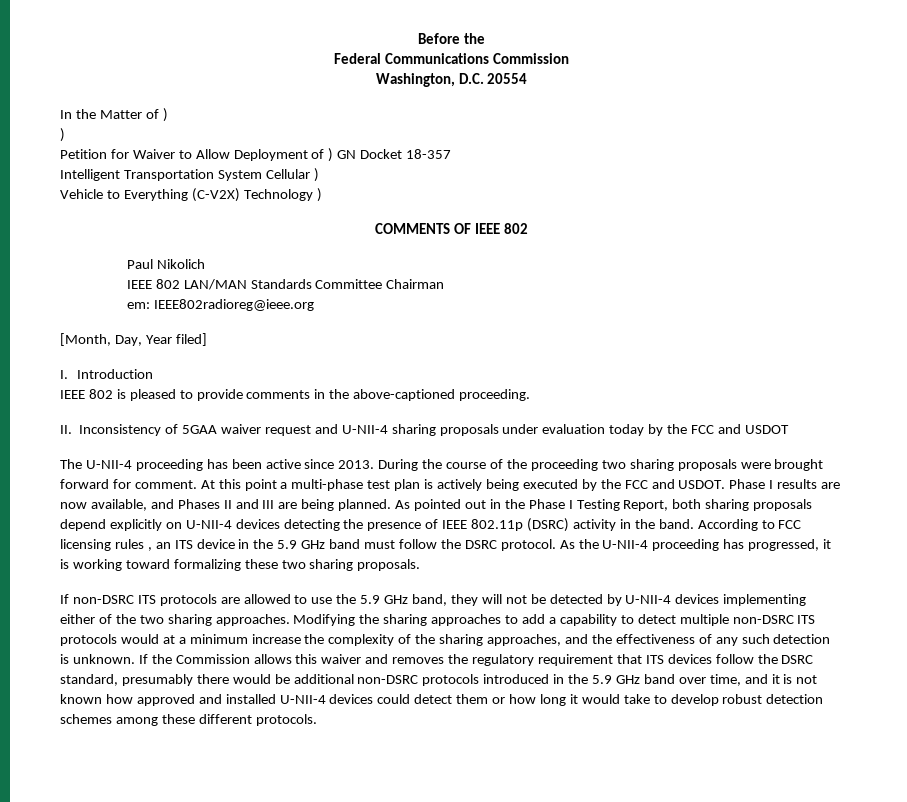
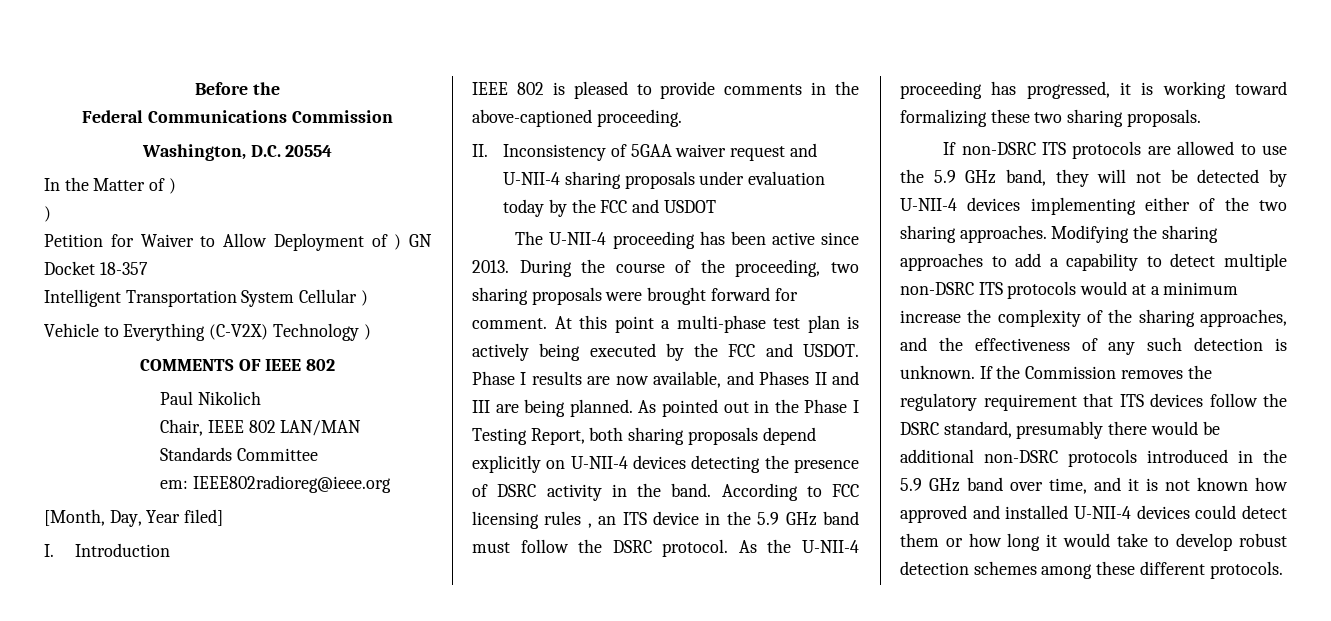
(205, 264) none -> [160,419,204,436] Chair,
[386,279,445,289] Chairman -> (318, 454) none
[530,459,598,471] proceeding -> [735,259,821,277] proceeding,
[442,518,570,532] IEEE 802.11p (DSRC) -> [497,484,537,497] DSRC
[253,654,389,664] allows this waiver and -> (1117, 372) none

